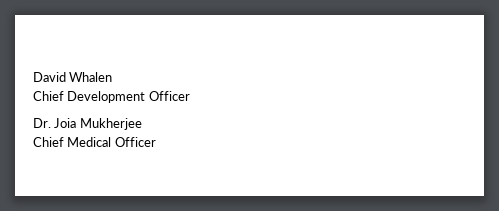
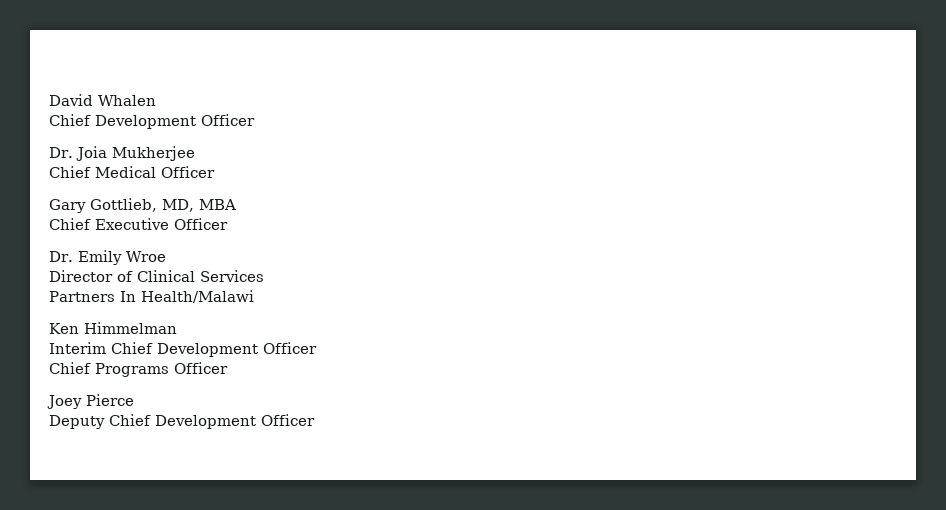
(156, 142) none -> [49,198,236,213] [49,218,228,230] [49,250,166,265] [49,270,264,282] [49,290,254,303] [49,322,177,334] [49,342,317,357] [49,362,228,377] [47,394,134,409] [49,414,315,429] // Gary Gottlieb, MD, MBA // Chief Executive Officer // Dr. Emily Wroe // Director of Clinical Services // Partners In Health/Malawi // Ken Himmelman // Interim Chief Development Officer // Chief Programs Officer // Joey Pierce // Deputy Chief Development Officer

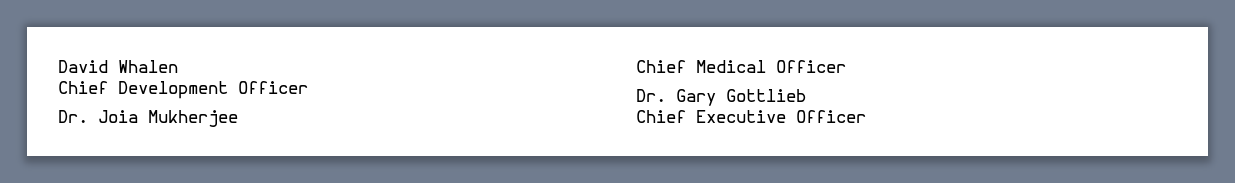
[49,198,236,213] Gary Gottlieb, MD, MBA -> [636,89,806,106] Dr. Gary Gottlieb
[49,250,166,265] [49,270,264,282] [49,290,254,303] [49,322,177,334] [49,342,317,357] [49,362,228,377] [47,394,134,409] [49,414,315,429] // Dr. Emily Wroe // Director of Clinical Services // Partners In Health/Malawi // Ken Himmelman // Interim Chief Development Officer // Chief Programs Officer // Joey Pierce // Deputy Chief Development Officer -> (866, 116) none

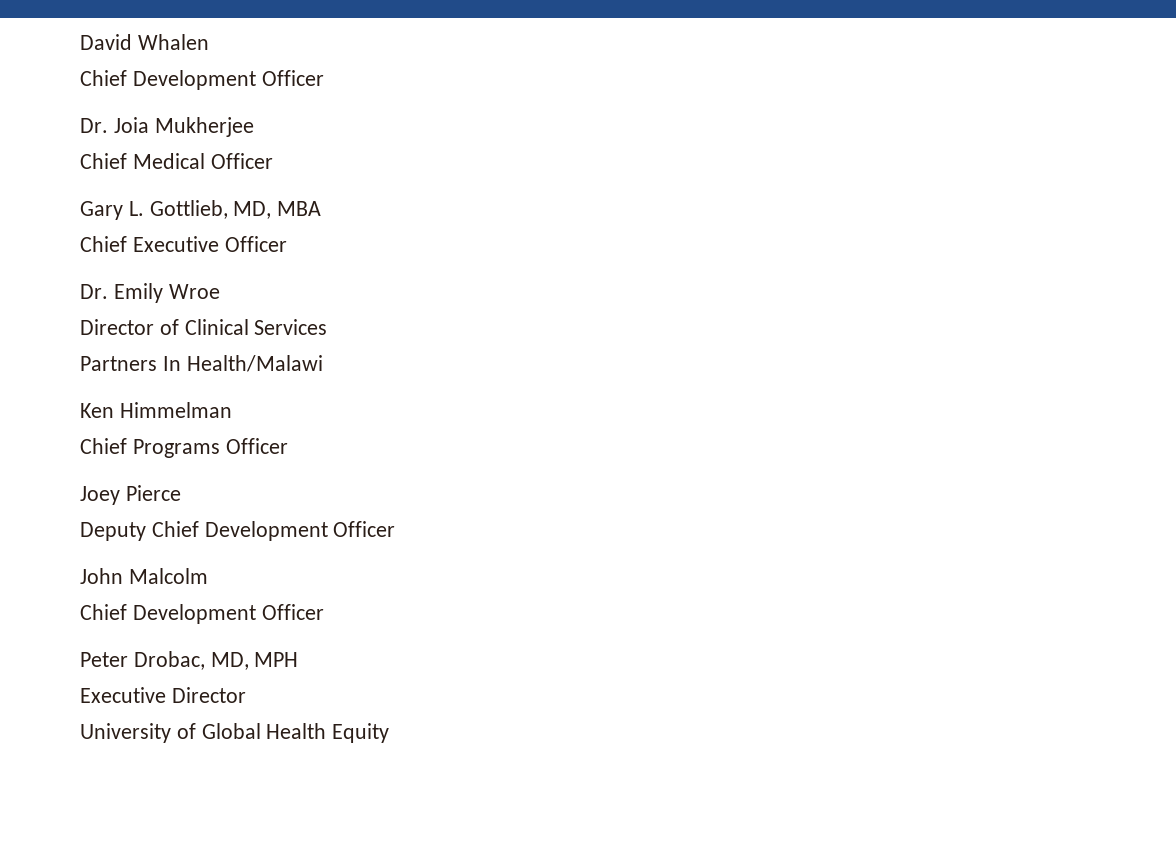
[636,89,806,106] [636,110,866,123] Dr. Gary Gottlieb // Chief Executive Officer -> [80,200,322,220] [80,236,287,252] [80,283,220,303] [80,319,328,335] [80,355,323,372] [80,402,232,418] [80,438,288,458] [80,485,181,505] [80,521,396,541] [80,568,208,584] [80,604,324,624] [80,651,299,670] [80,687,246,703] [80,723,390,743] Gary L. Gottlieb, MD, MBA // Chief Executive Officer // Dr. Emily Wroe // Director of Clinical Services // Partners In Health/Malawi // Ken Himmelman // Chief Programs Officer // Joey Pierce // Deputy Chief Development Officer // John Malcolm // Chief Development Officer // Peter Drobac, MD, MPH // Executive Director // University of Global Health Equity

